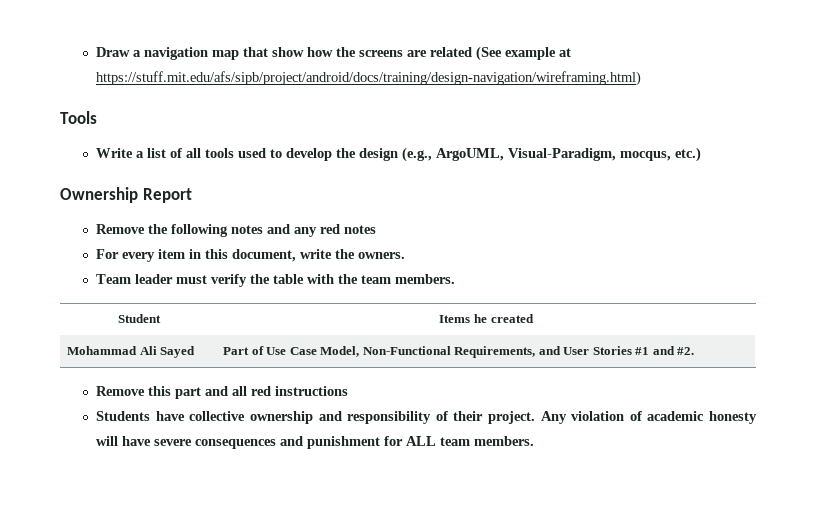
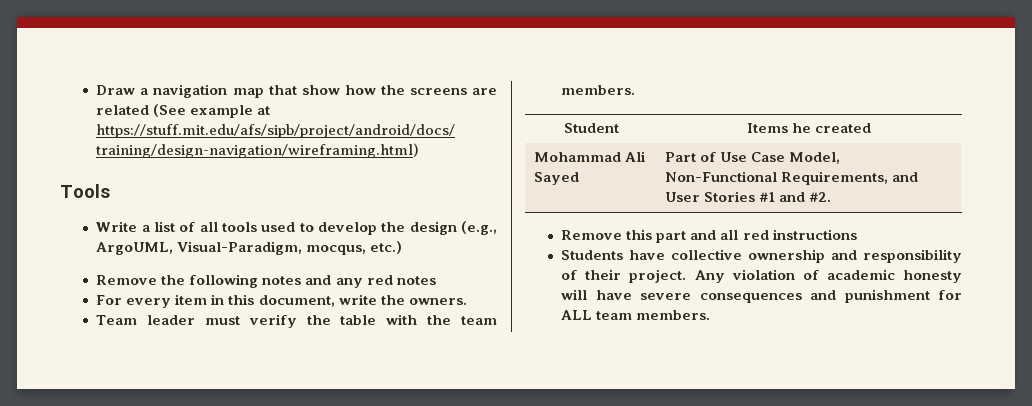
[60,187,192,203] // Ownership Report -> (403, 247) none

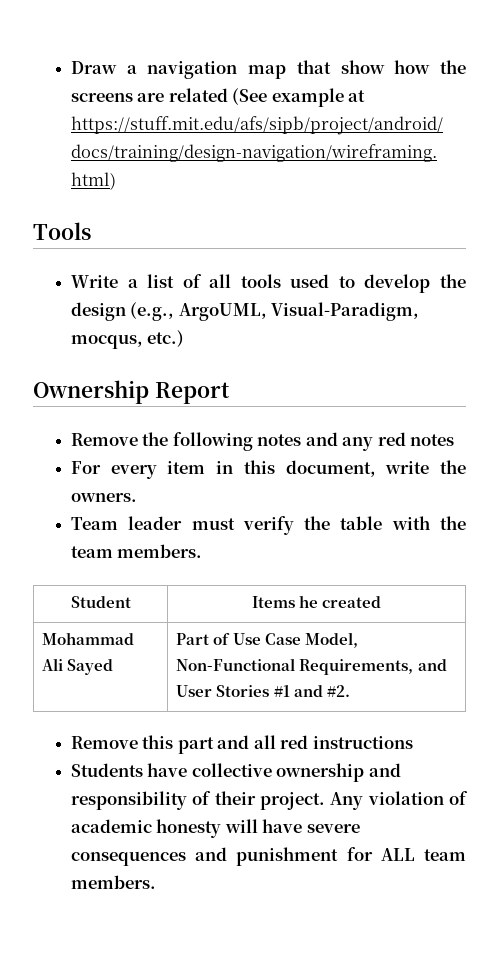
(403, 247) none -> [33,380,230,404] // Ownership Report

